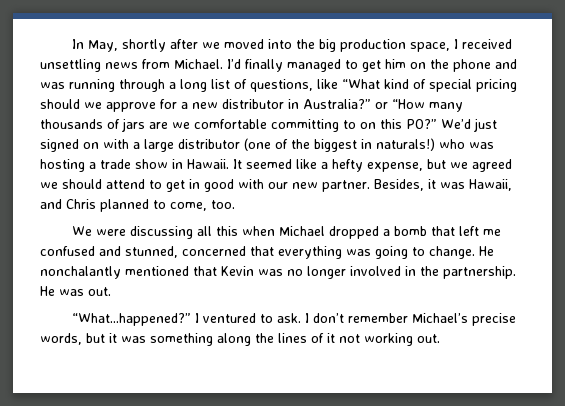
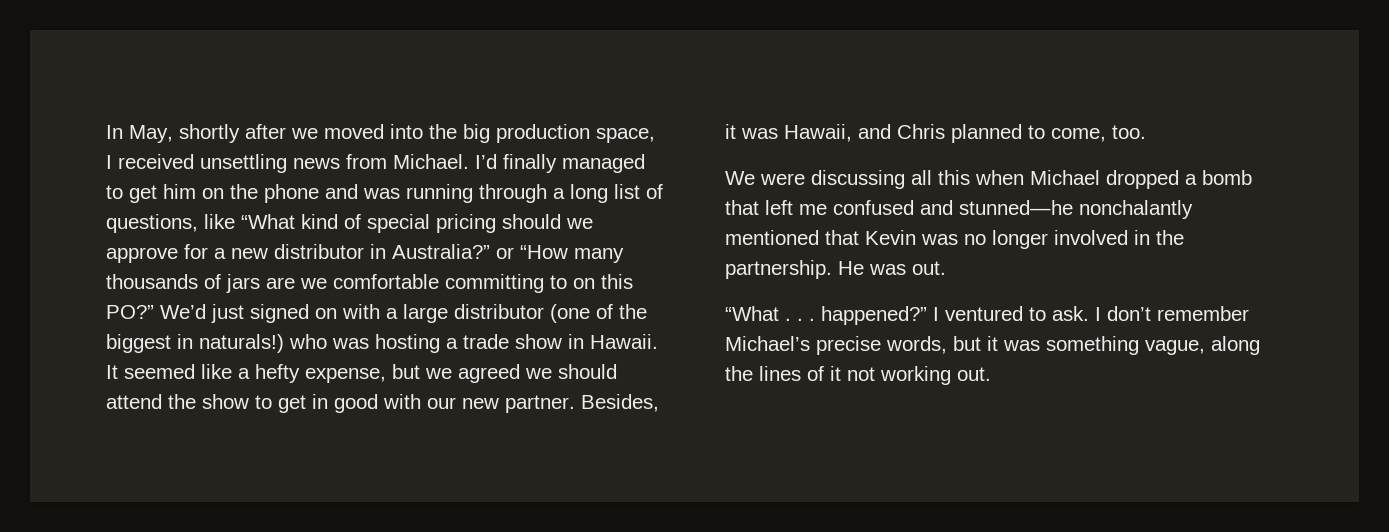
(145, 184) none -> [168,394,249,409] the show
[125,246,494,259] stunned, concerned that everything was going to change. He -> [959,200,1073,215] stunned—he
[72,313,192,326] “What...happened?” -> [725,306,927,325] “What . . . happened?”
(213, 339) none -> [1145,340,1205,355] vague,

